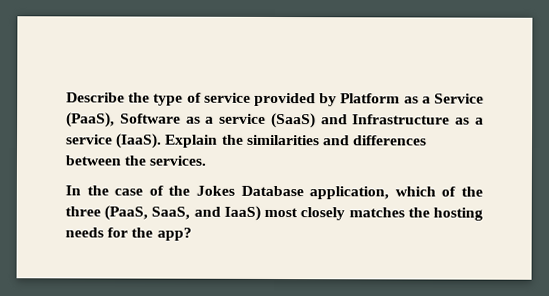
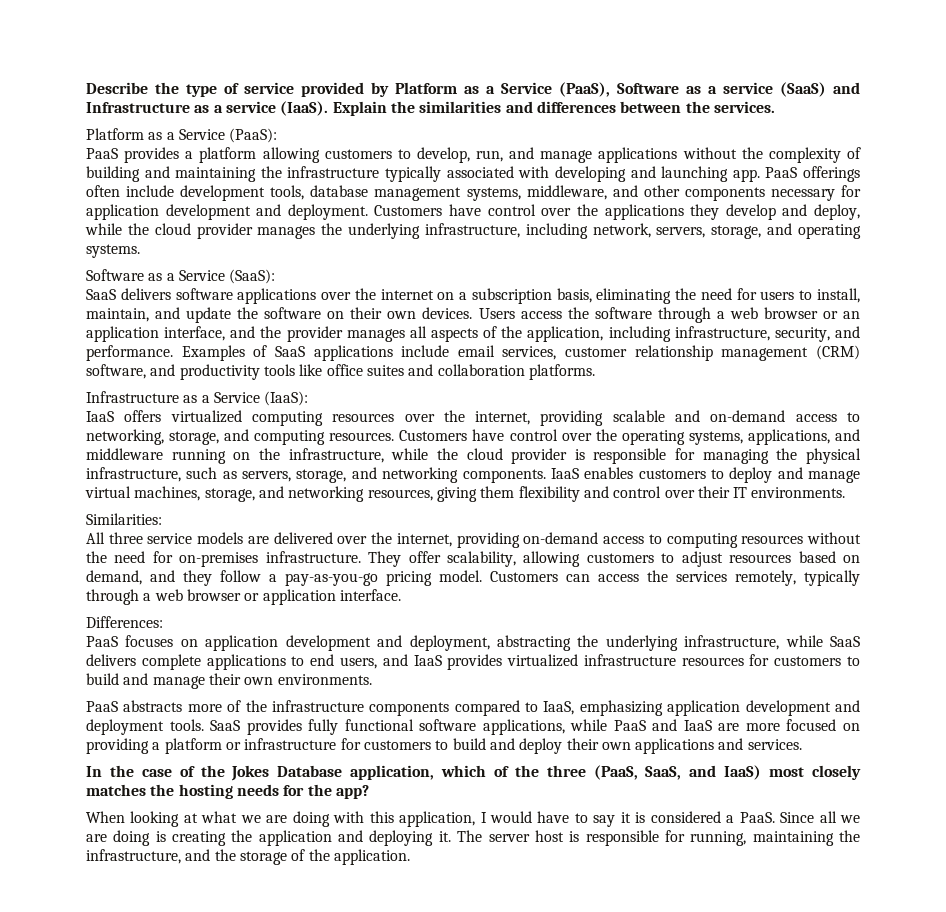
(207, 160) none -> [86,128,278,143] [86,147,861,163] [86,166,861,182] [86,185,862,201] [86,204,861,220] [85,223,861,239] [86,244,140,258] [86,269,276,284] [86,288,860,304] [86,307,860,323] [86,326,860,342] [86,345,860,361] [86,364,595,380] [86,391,309,406] [86,410,860,426] [86,429,861,445] [86,448,861,464] [86,467,860,483] [85,486,846,502] [86,513,162,525] [86,532,862,548] [86,551,861,567] [86,570,860,586] [86,589,401,605] [86,616,163,628] [86,635,860,651] [86,654,861,670] [86,673,372,689] [86,700,860,716] [86,719,860,735] [86,738,802,754] // Platform as a Service (PaaS): // PaaS provides a platform allowing customers to develop, run, and manage applications without the complexity of building and maintaining the infrastructure typically associated with developing and launching app. PaaS offerings often include development tools, database management systems, middleware, and other components necessary for application development and deployment. Customers have control over the applications they develop and deploy, while the cloud provider manages the underlying infrastructure, including network, servers, storage, and operating systems. // Software as a Service (SaaS): // SaaS delivers software applications over the internet on a subscription basis, eliminating the need for users to install, maintain, and update the software on their own devices. Users access the software through a web browser or an application interface, and the provider manages all aspects of the application, including infrastructure, security, and performance. Examples of SaaS applications include email services, customer relationship management (CRM) software, and productivity tools like office suites and collaboration platforms. // Infrastructure as a Service (IaaS): // IaaS offers virtualized computing resources over the internet, providing scalable and on-demand access to networking, storage, and computing resources. Customers have control over the operating systems, applications, and middleware running on the infrastructure, while the cloud provider is responsible for managing the physical infrastructure, such as servers, storage, and networking components. IaaS enables customers to deploy and manage virtual machines, storage, and networking resources, giving them flexibility and control over their IT environments. // Similarities: // All three service models are delivered over the internet, providing on-demand access to computing resources without the need for on-premises infrastructure. They offer scalability, allowing customers to adjust resources based on demand, and they follow a pay-as-you-go pricing model. Customers can access the services remotely, typically through a web browser or application interface. // Differences: // PaaS focuses on application development and deployment, abstracting the underlying infrastructure, while SaaS delivers complete applications to end users, and IaaS provides virtualized infrastructure resources for customers to build and manage their own environments. // PaaS abstracts more of the infrastructure components compared to IaaS, emphasizing application development and deployment tools. SaaS provides fully functional software applications, while PaaS and IaaS are more focused on providing a platform or infrastructure for customers to build and deploy their own applications and services.
(192, 234) none -> [86,811,861,827] [86,830,861,846] [86,849,410,865] // When looking at what we are doing with this application, I would have to say it is considered a PaaS. Since all we are doing is creating the application and deploying it. The server host is responsible for running, maintaining the infrastructure, and the storage of the application.

